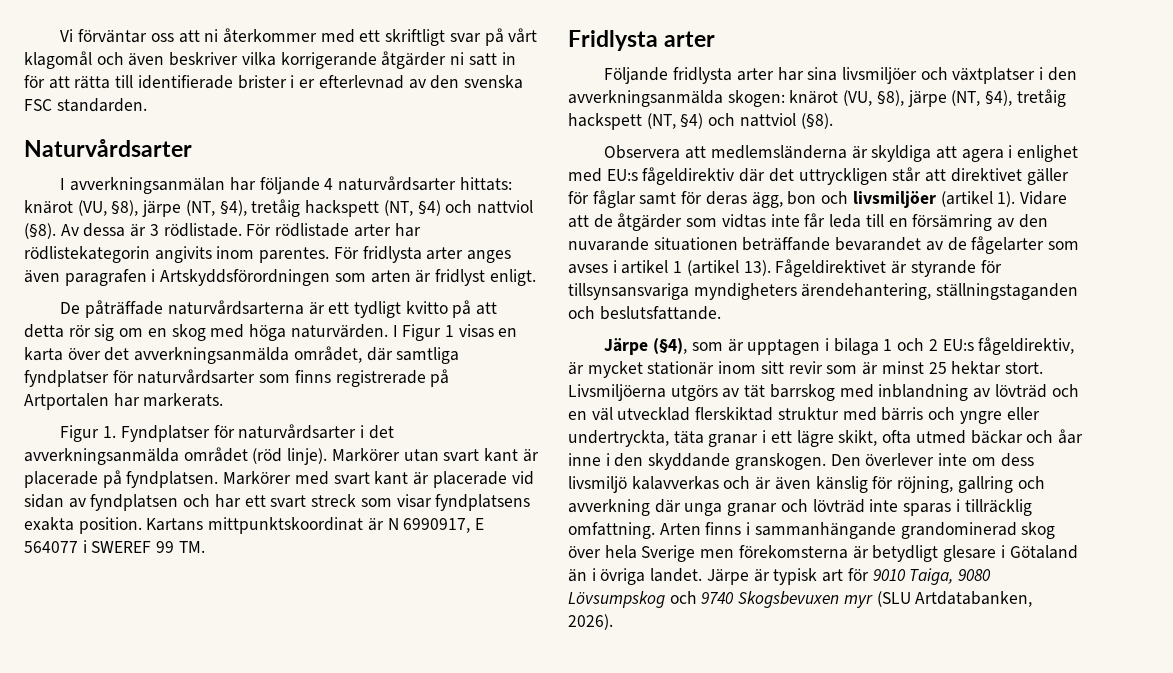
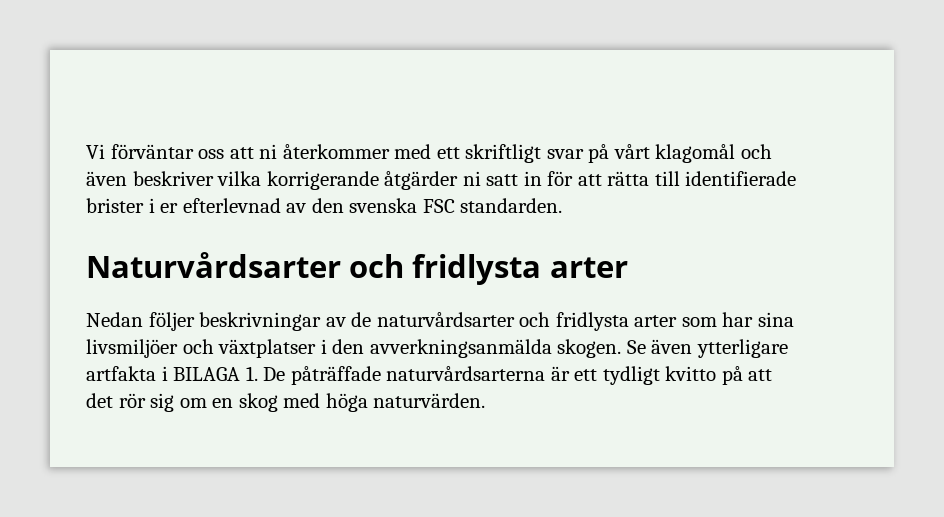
[60,176,512,194] [24,199,533,217] [24,223,421,239] [24,246,512,263] [24,269,536,286] // I avverkningsanmälan har följande 4 naturvårdsarter hittats: knärot (VU, §8), järpe (NT, §4), tretåig hackspett (NT, §4) och nattviol (§8). Av dessa är 3 rödlistade. För rödlistade arter har rödlistekategorin angivits inom parentes. För fridlysta arter anges även paragrafen i Artskyddsförordningen som arten är fridlyst enligt. // -> [349,254,628,285] [86,312,794,331] [86,339,788,358] [86,366,258,381] och fridlysta arter // Nedan följer beskrivningar av de naturvårdsarter och fridlysta arter som har sina livsmiljöer och växtplatser i den avverkningsanmälda skogen. Se även ytterligare artfakta i BILAGA 1.
[24,324,64,338] detta -> [86,393,113,408] det
[392,324,518,341] [24,346,460,364] [24,369,450,387] [24,393,224,410] [60,424,394,442] [24,447,539,465] [24,470,534,488] [24,494,531,511] [24,517,485,534] [24,540,205,553] [568,30,716,51] [604,67,1077,84] [568,89,1066,107] [568,113,833,130] [604,145,1079,162] [568,167,1069,185] [568,190,1067,208] [568,213,1048,231] [568,236,1080,254] [568,259,1002,277] [568,283,1079,300] [568,306,721,320] [604,337,1075,355] [568,361,1043,378] [568,384,1079,401] [568,407,1040,424] [568,429,1083,447] [568,453,1034,470] [568,476,1045,493] [568,499,1032,516] [568,522,1056,539] [568,545,1078,562] [568,568,991,585] [568,591,1033,608] [568,614,613,630] I Figur 1 visas en karta över det avverkningsanmälda området, där samtliga fyndplatser för naturvårdsarter som finns registrerade på Artportalen har markerats. // Figur 1. Fyndplatser för naturvårdsarter i det avverkningsanmälda området (röd linje). Markörer utan svart kant är placerade på fyndplatsen. Markörer med svart kant är placerade vid sidan av fyndplatsen och har ett svart streck som visar fyndplatsens exakta position. Kartans mittpunktskoordinat är N 6990917, E 564077 i SWEREF 99 TM. // Fridlysta arter // Följande fridlysta arter har sina livsmiljöer och växtplatser i den avverkningsanmälda skogen: knärot (VU, §8), järpe (NT, §4), tretåig hackspett (NT, §4) och nattviol (§8). // Observera att medlemsländerna är skyldiga att agera i enlighet med EU:s fågeldirektiv där det uttryckligen står att direktivet gäller för fåglar samt för deras ägg, bon och livsmiljöer (artikel 1). Vidare att de åtgärder som vidtas inte får leda till en försämring av den nuvarande situationen beträffande bevarandet av de fågelarter som avses i artikel 1 (artikel 13). Fågeldirektivet är styrande för tillsynsansvariga myndigheters ärendehantering, ställningstaganden och beslutsfattande. // Järpe (§4), som är upptagen i bilaga 1 och 2 EU:s fågeldirektiv, är mycket stationär inom sitt revir som är minst 25 hektar stort. Livsmiljöerna utgörs av tät barrskog med inblandning av lövträd och en väl utvecklad flerskiktad struktur med bärris och yngre eller undertryckta, täta granar i ett lägre skikt, ofta utmed bäckar och åar inne i den skyddande granskogen. Den överlever inte om dess livsmiljö kalavverkas och är även känslig för röjning, gallring och avverkning där unga granar och lövträd inte sparas i tillräcklig omfattning. Arten finns i sammanhängande grandominerad skog över hela Sverige men förekomsterna är betydligt glesare i Götaland än i övriga landet. Järpe är typisk art för 9010 Taiga, 9080 Lövsumpskog och 9740 Skogsbevuxen myr (SLU Artdatabanken, 2026). -> (486, 400) none

